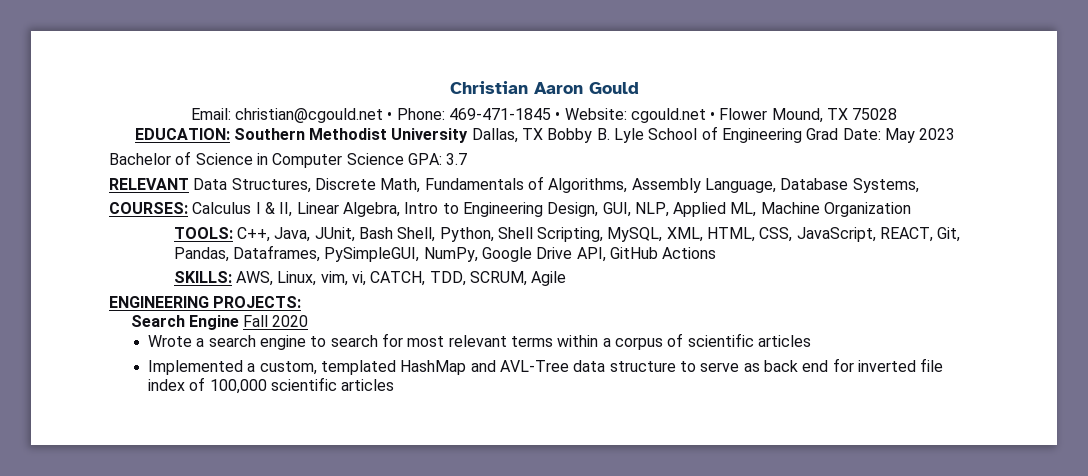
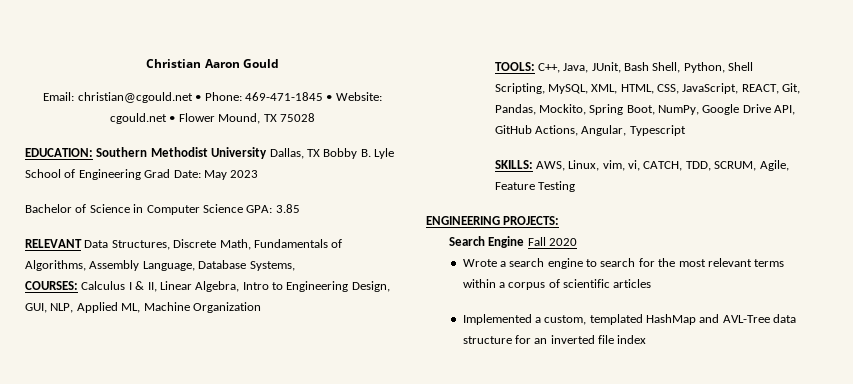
[446,153,468,165] 3.7 -> [275,204,300,213] 3.85
[232,245,420,262] Dataframes, PySimpleGUI, -> [538,104,655,115] Mockito, Spring Boot,
[662,247,717,259] Actions -> [534,125,686,136] Actions, Angular, Typescript
[531,271,567,286] Agile -> [759,160,789,171] [494,181,575,192] Agile, Feature Testing
(404, 340) none -> [658,258,676,267] the
[680,358,944,372] [148,377,395,394] to serve as back end for inverted file index of 100,000 scientific articles -> [514,335,647,344] for an inverted file index

